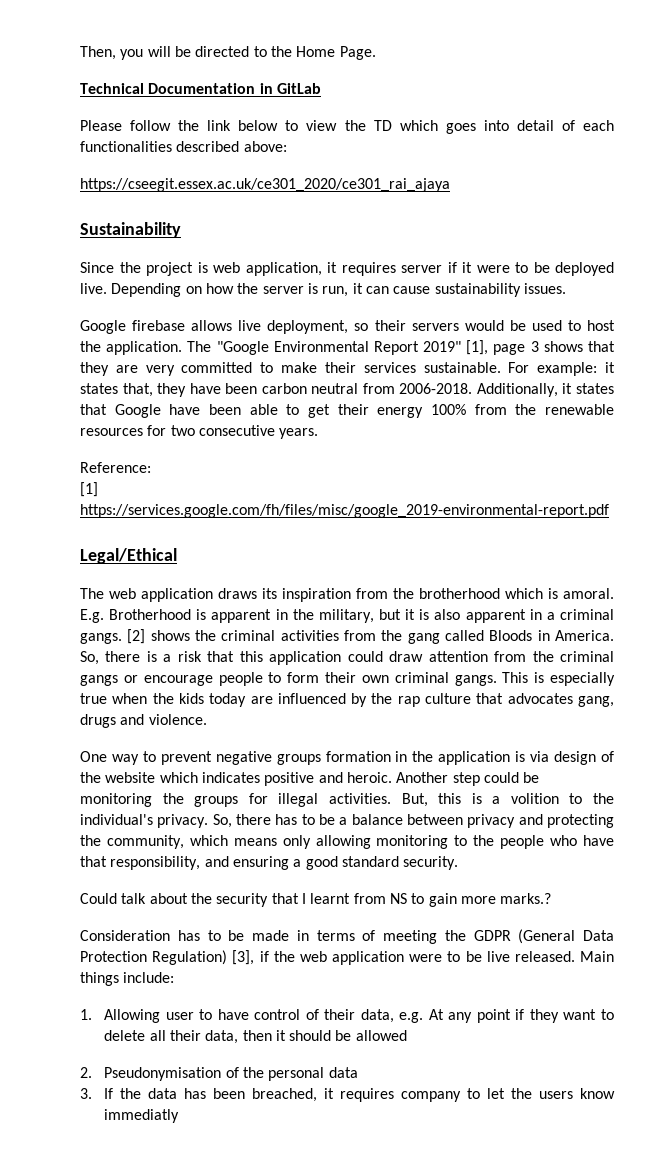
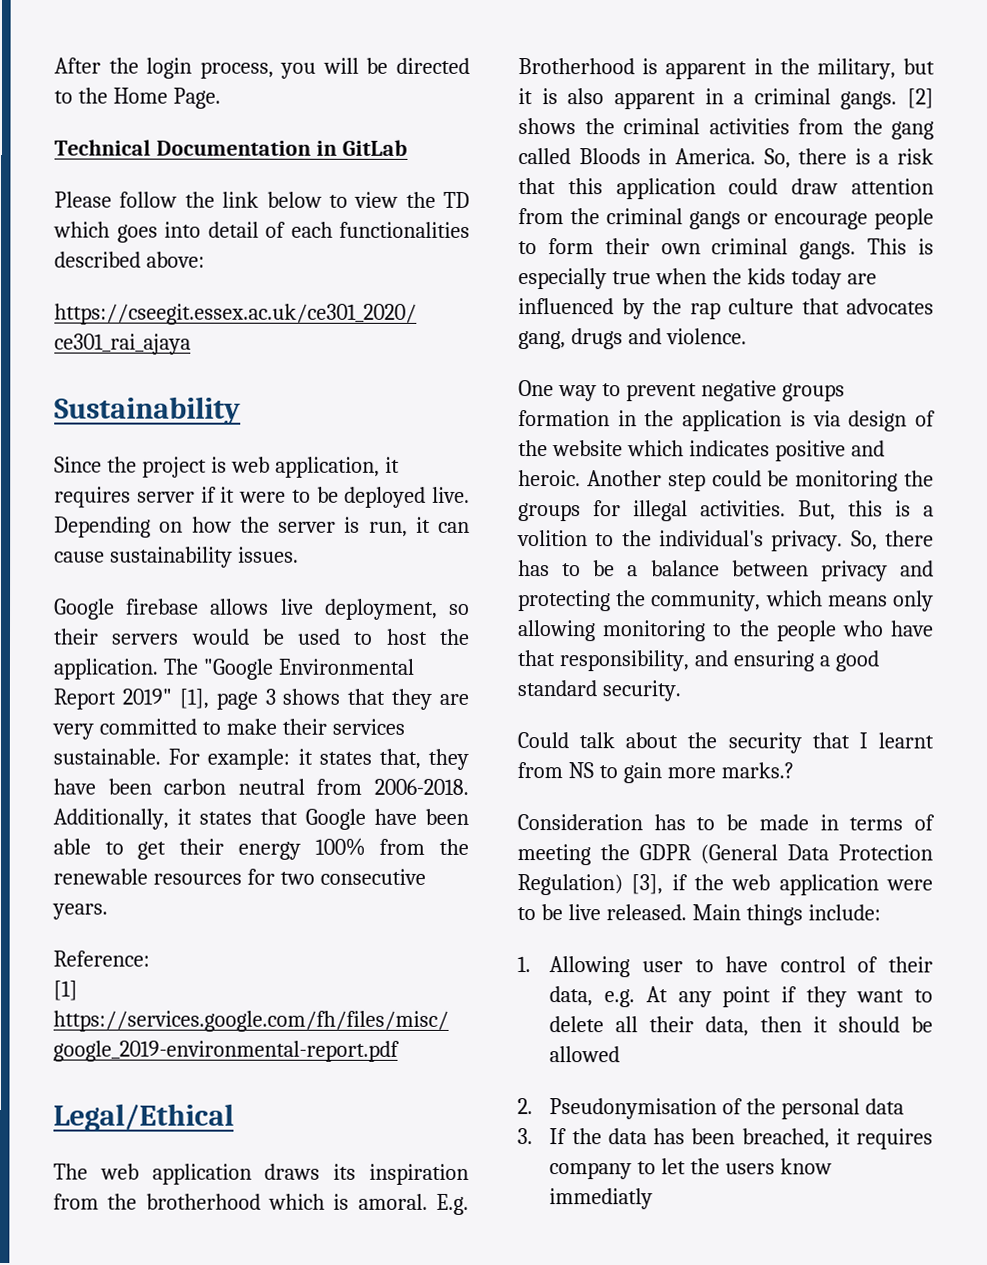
[80,46,116,60] Then, -> [54,57,274,79] After the login process,

